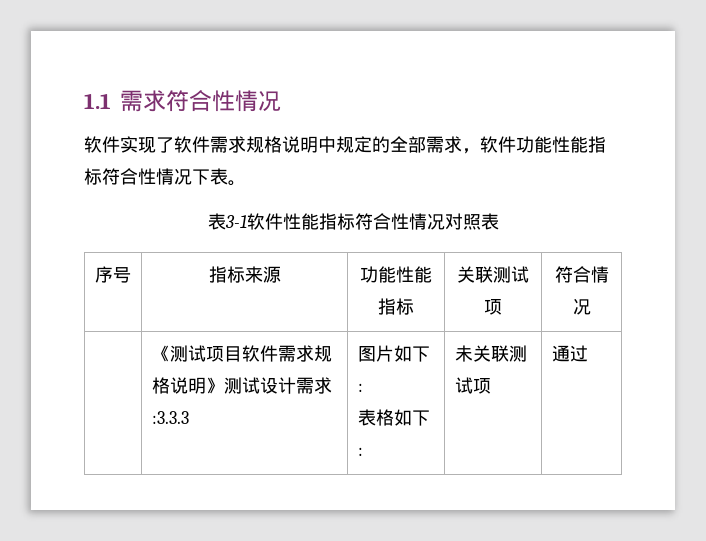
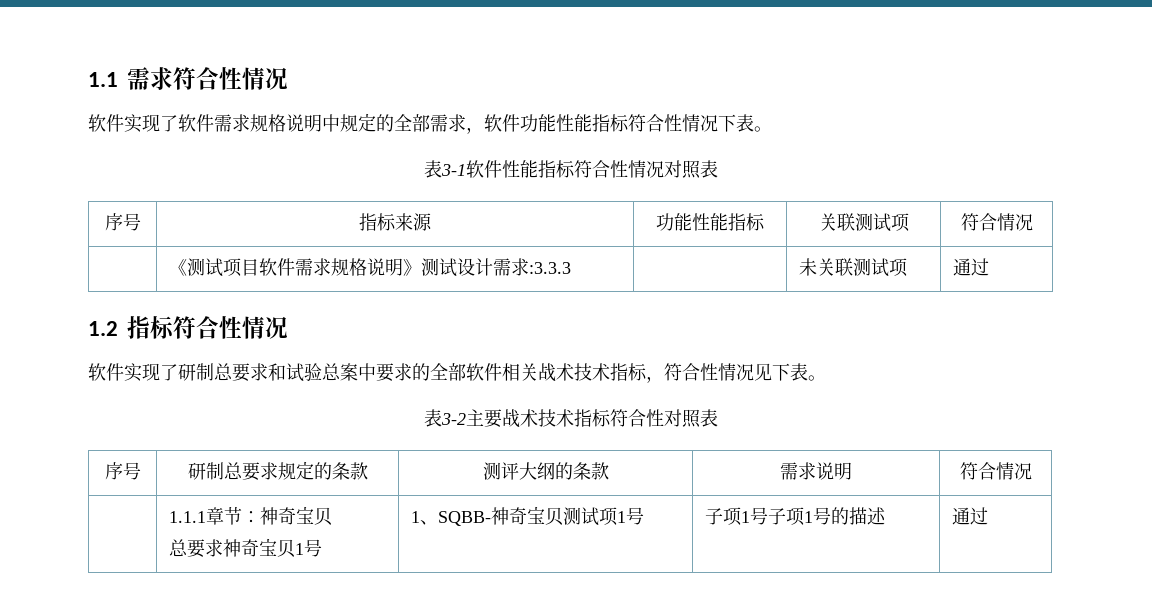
[357,345,430,362] [357,383,363,392] [357,409,430,426] [357,447,363,456] [454,345,527,362] [454,377,491,394] 图片如下: // 表格如下: | 未关联测试项 -> [799,258,909,277] [953,258,990,276] [88,316,288,339] [88,363,826,383] [423,409,718,428] [104,462,141,480] [187,461,368,481] [482,462,609,480] [780,462,852,480] [959,462,1032,480] [169,506,333,526] [169,538,323,558] [411,506,645,526] [705,507,887,526] | 未关联测试项 | 通过 // 1.2指标符合性情况 // 软件实现了研制总要求和试验总案中要求的全部软件相关战术技术指标，符合性情况见下表。 // 表3-2主要战术技术指标符合性对照表 // 序号 | 研制总要求规定的条款 | 测评大纲的条款 | 需求说明 | 符合情况 // | 1.1.1章节：神奇宝贝 // 总要求神奇宝贝1号 | 1、SQBB-神奇宝贝测试项1号 | 子项1号子项1号的描述

